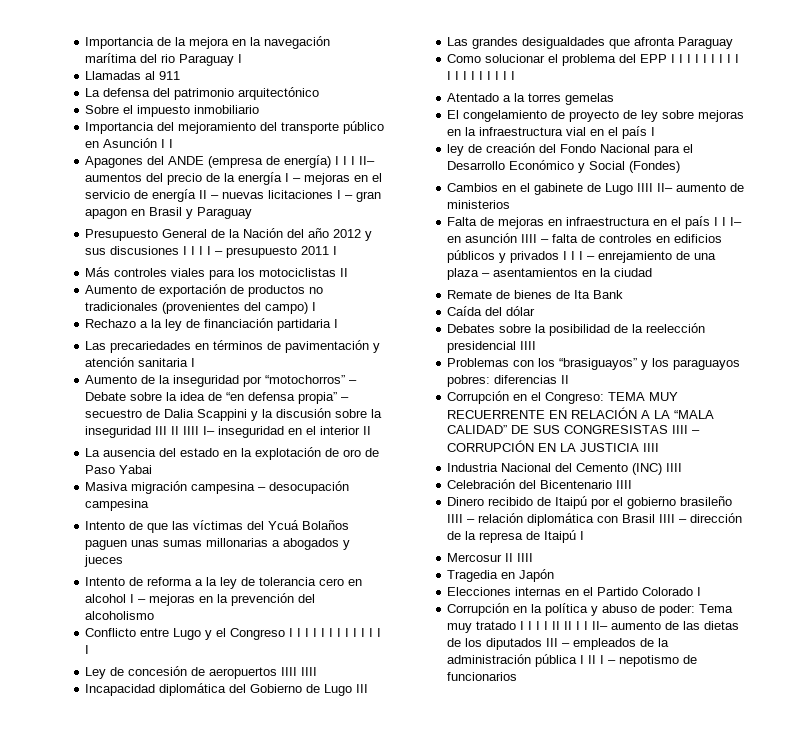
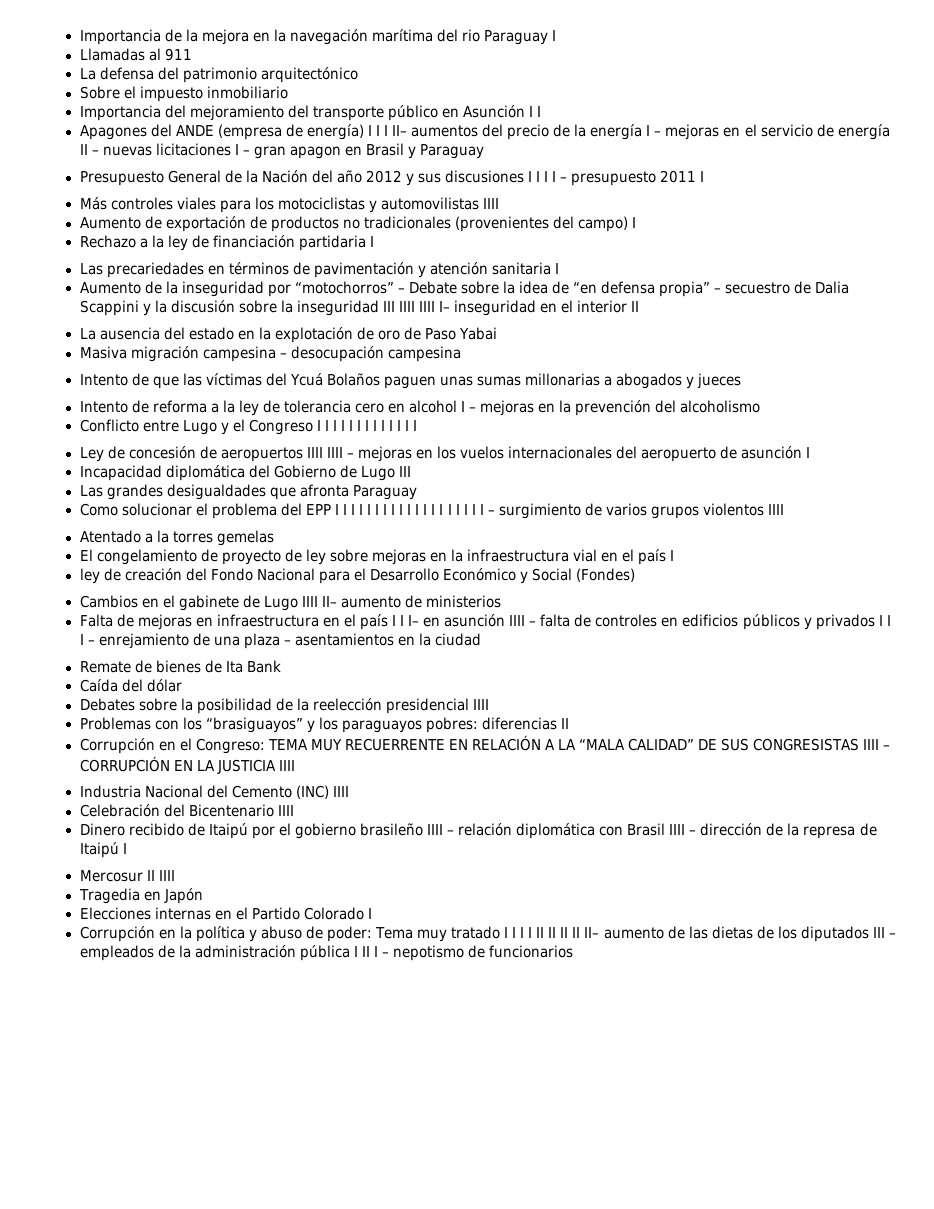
[340,268,349,277] II -> [368,197,499,213] y automovilistas IIII
[171,426,180,435] II -> [398,301,415,312] IIII
(318, 671) none -> [346,446,811,462] – mejoras en los vuelos internacionales del aeropuerto de asunción I
(516, 75) none -> [479,503,785,519] I – surgimiento de varios grupos violentos IIII
[576,621,589,630] I I -> [560,927,581,938] II II

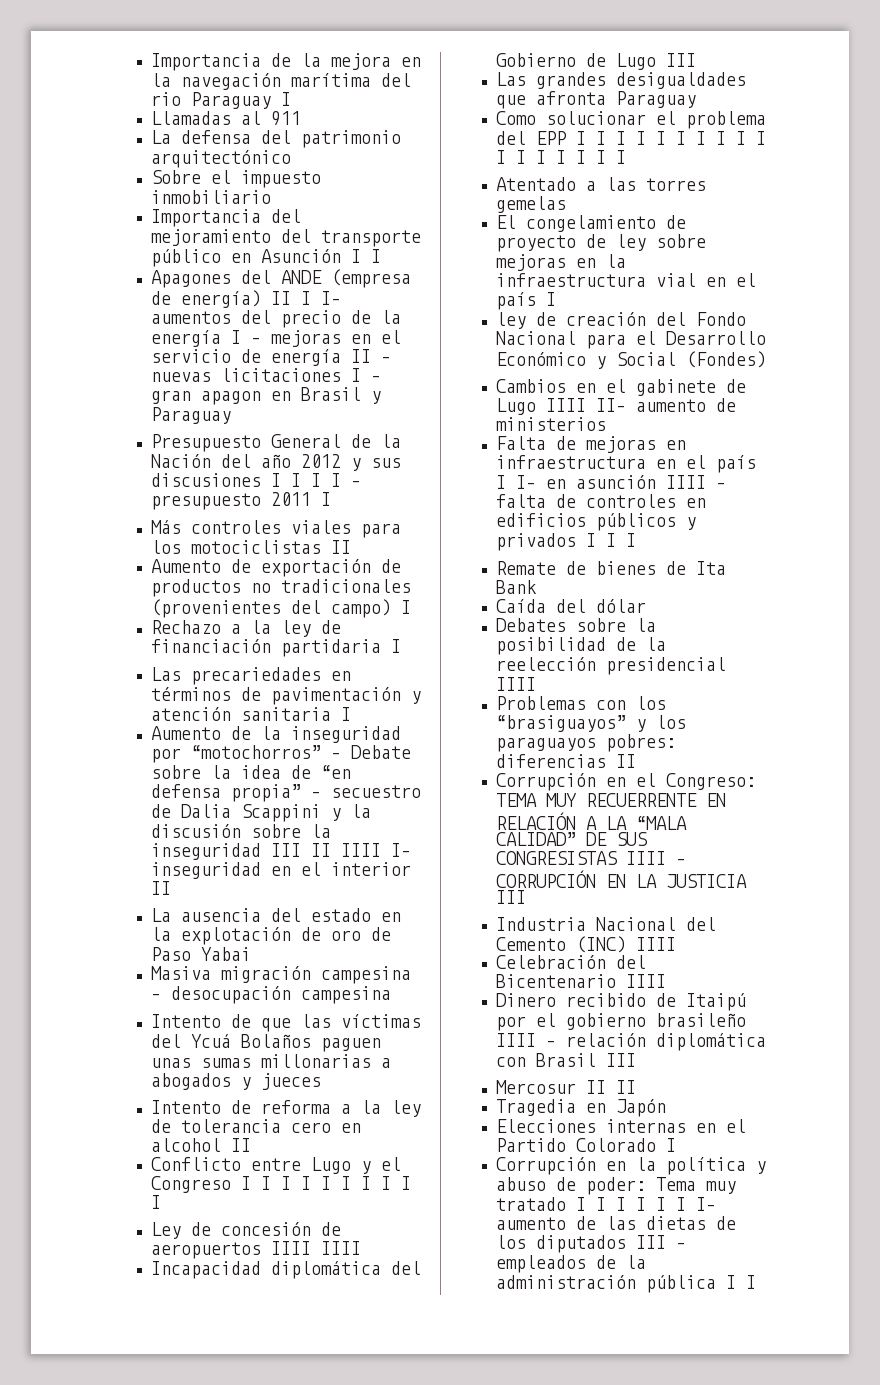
[367,125,407,136] I I I II– -> [270,291,341,305] II I I–
[368,197,499,213] y automovilistas IIII -> [330,540,351,554] II
[398,301,415,312] IIII -> [310,843,331,857] II
[461,400,761,416] I – mejoras en la prevención del alcoholismo -> [230,1138,251,1152] II
[397,420,418,431] I I I -> (161, 1202) none
[346,446,811,462] – mejoras en los vuelos internacionales del aeropuerto de asunción I -> (361, 1248) none
[471,503,785,519] I I – surgimiento de varios grupos violentos IIII -> (626, 157) none
[156,530,169,543] la -> [605,177,636,191] las
[399,615,404,626] I -> (506, 482) none
[87,633,482,649] – enrejamiento de una plaza – asentamientos en la ciudad -> (636, 540) none
[278,760,295,771] IIII -> [495,890,526,904] III
[669,823,877,839] [79,842,127,858] IIII – dirección de la represa de Itaipú I -> [605,1053,636,1067] III
[158,870,175,881] IIII -> [615,1080,636,1094] II
[536,927,600,938] II II II II II– -> [655,1197,716,1211] I I I–
[361,945,574,961] II I – nepotismo de funcionarios -> [745,1275,756,1289] I

